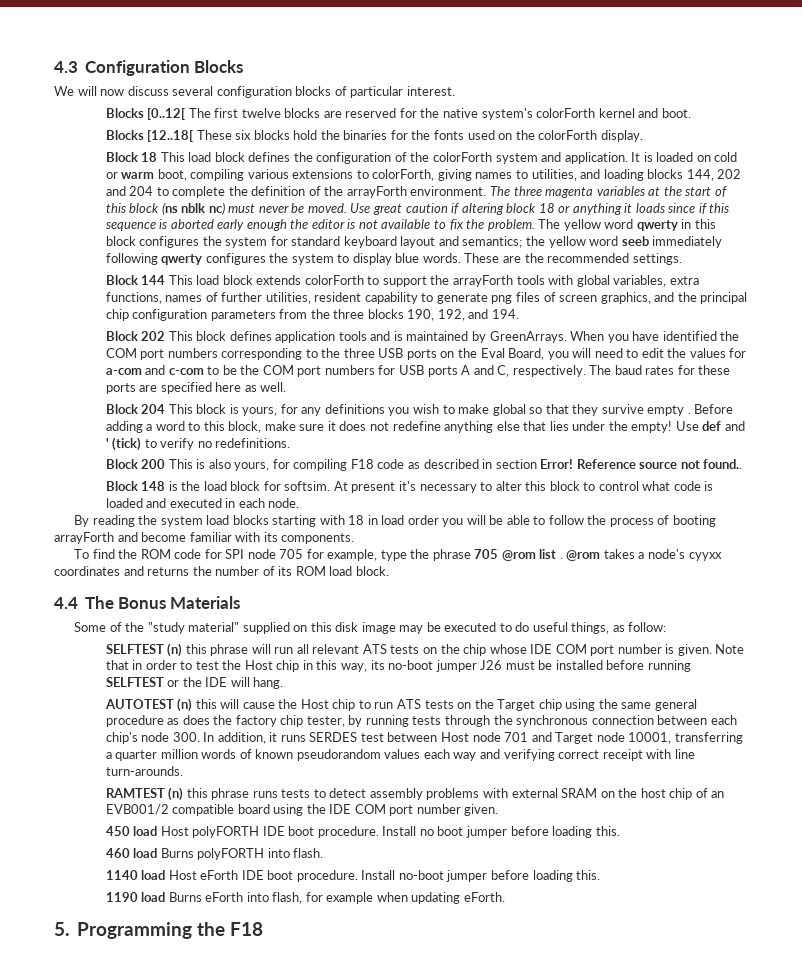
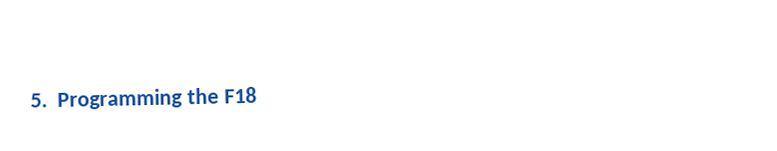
[54,60,243,76] [54,86,455,98] [105,108,691,120] [105,130,643,142] [105,152,738,164] [105,169,742,181] [105,186,727,198] [105,202,730,215] [105,219,716,231] [105,236,723,248] [105,253,682,265] [105,275,699,287] [105,292,748,304] [105,309,519,321] [105,331,740,343] [105,348,747,360] [105,365,731,377] [105,382,287,394] [105,404,734,416] [105,421,745,433] [105,437,291,451] [105,459,743,471] [105,481,714,493] [105,498,300,508] [74,515,716,527] [54,532,355,544] [74,549,722,561] [54,566,389,576] [54,596,241,609] [74,622,667,634] [105,643,745,657] [105,660,691,672] [105,677,284,689] [104,698,697,712] [105,715,737,727] [105,732,743,744] [105,749,695,761] [105,766,183,776] [105,787,725,801] [105,804,499,816] [105,826,620,838] [105,848,324,860] [105,870,601,882] [105,892,505,904] 4.3 Configuration Blocks // We will now discuss several configuration blocks of particular interest. // Blocks [0..12[ The first twelve blocks are reserved for the native system's colorForth kernel and boot. // Blocks [12..18[ These six blocks hold the binaries for the fonts used on the colorForth display. // Block 18 This load block defines the configuration of the colorForth system and application. It is loaded on cold or warm boot, compiling various extensions to colorForth, giving names to utilities, and loading blocks 144, 202 and 204 to complete the definition of the arrayForth environment. The three magenta variables at the start of this block (ns nblk nc) must never be moved. Use great caution if altering block 18 or anything it loads since if this sequence is aborted early enough the editor is not available to fix the problem. The yellow word qwerty in this block configures the system for standard keyboard layout and semantics; the yellow word seeb immediately following qwerty configures the system to display blue words. These are the recommended settings. // Block 144 This load block extends colorForth to support the arrayForth tools with global variables, extra functions, names of further utilities, resident capability to generate png files of screen graphics, and the principal chip configuration parameters from the three blocks 190, 192, and 194. // Block 202 This block defines application tools and is maintained by GreenArrays. When you have identified the COM port numbers corresponding to the three USB ports on the Eval Board, you will need to edit the values for a-com and c-com to be the COM port numbers for USB ports A and C, respectively. The baud rates for these ports are specified here as well. // Block 204 This block is yours, for any definitions you wish to make global so that they survive empty . Before adding a word to this block, make sure it does not redefine anything else that lies under the empty! Use def and ' (tick) to verify no redefinitions. // Block 200 This is also yours, for compiling F18 code as described in section Error! Reference source not found.. // Block 148 is the load block for softsim. At present it's necessary to alter this block to control what code is loaded and executed in each node. // By reading the system load blocks starting with 18 in load order you will be able to follow the process of booting arrayForth and become familiar with its components. // To find the ROM code for SPI node 705 for example, type the phrase 705 @rom list . @rom takes a node's cyyxx coordinates and returns the number of its ROM load block. // 4.4 The Bonus Materials // Some of the "study material" supplied on this disk image may be executed to do useful things, as follow: // SELFTEST (n) this phrase will run all relevant ATS tests on the chip whose IDE COM port number is given. Note that in order to test the Host chip in this way, its no-boot jumper J26 must be installed before running SELFTEST or the IDE will hang. // AUTOTEST (n) this will cause the Host chip to run ATS tests on the Target chip using the same general procedure as does the factory chip tester, by running tests through the synchronous connection between each chip's node 300. In addition, it runs SERDES test between Host node 701 and Target node 10001, transferring a quarter million words of known pseudorandom values each way and verifying correct receipt with line turn-arounds. // RAMTEST (n) this phrase runs tests to detect assembly problems with external SRAM on the host chip of an EVB001/2 compatible board using the IDE COM port number given. // 450 load Host polyFORTH IDE boot procedure. Install no boot jumper before loading this. // 460 load Burns polyFORTH into flash. // 1140 load Host eForth IDE boot procedure. Install no-boot jumper before loading this. // 1190 load Burns eForth into flash, for example when updating eForth. // -> (30, 100) none

